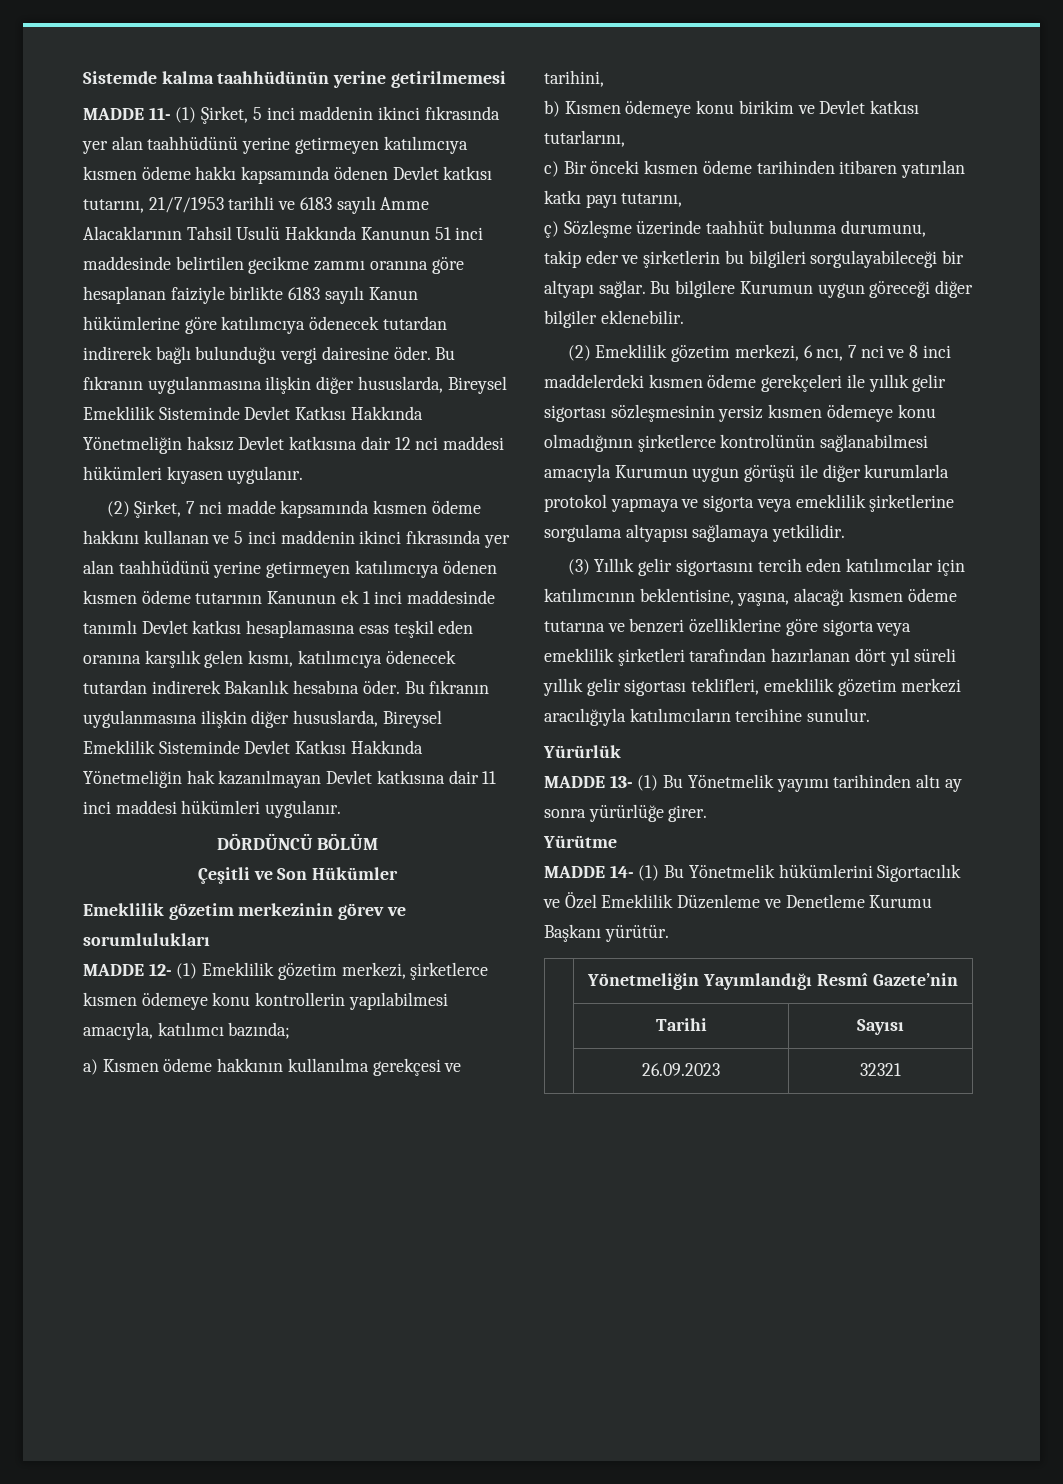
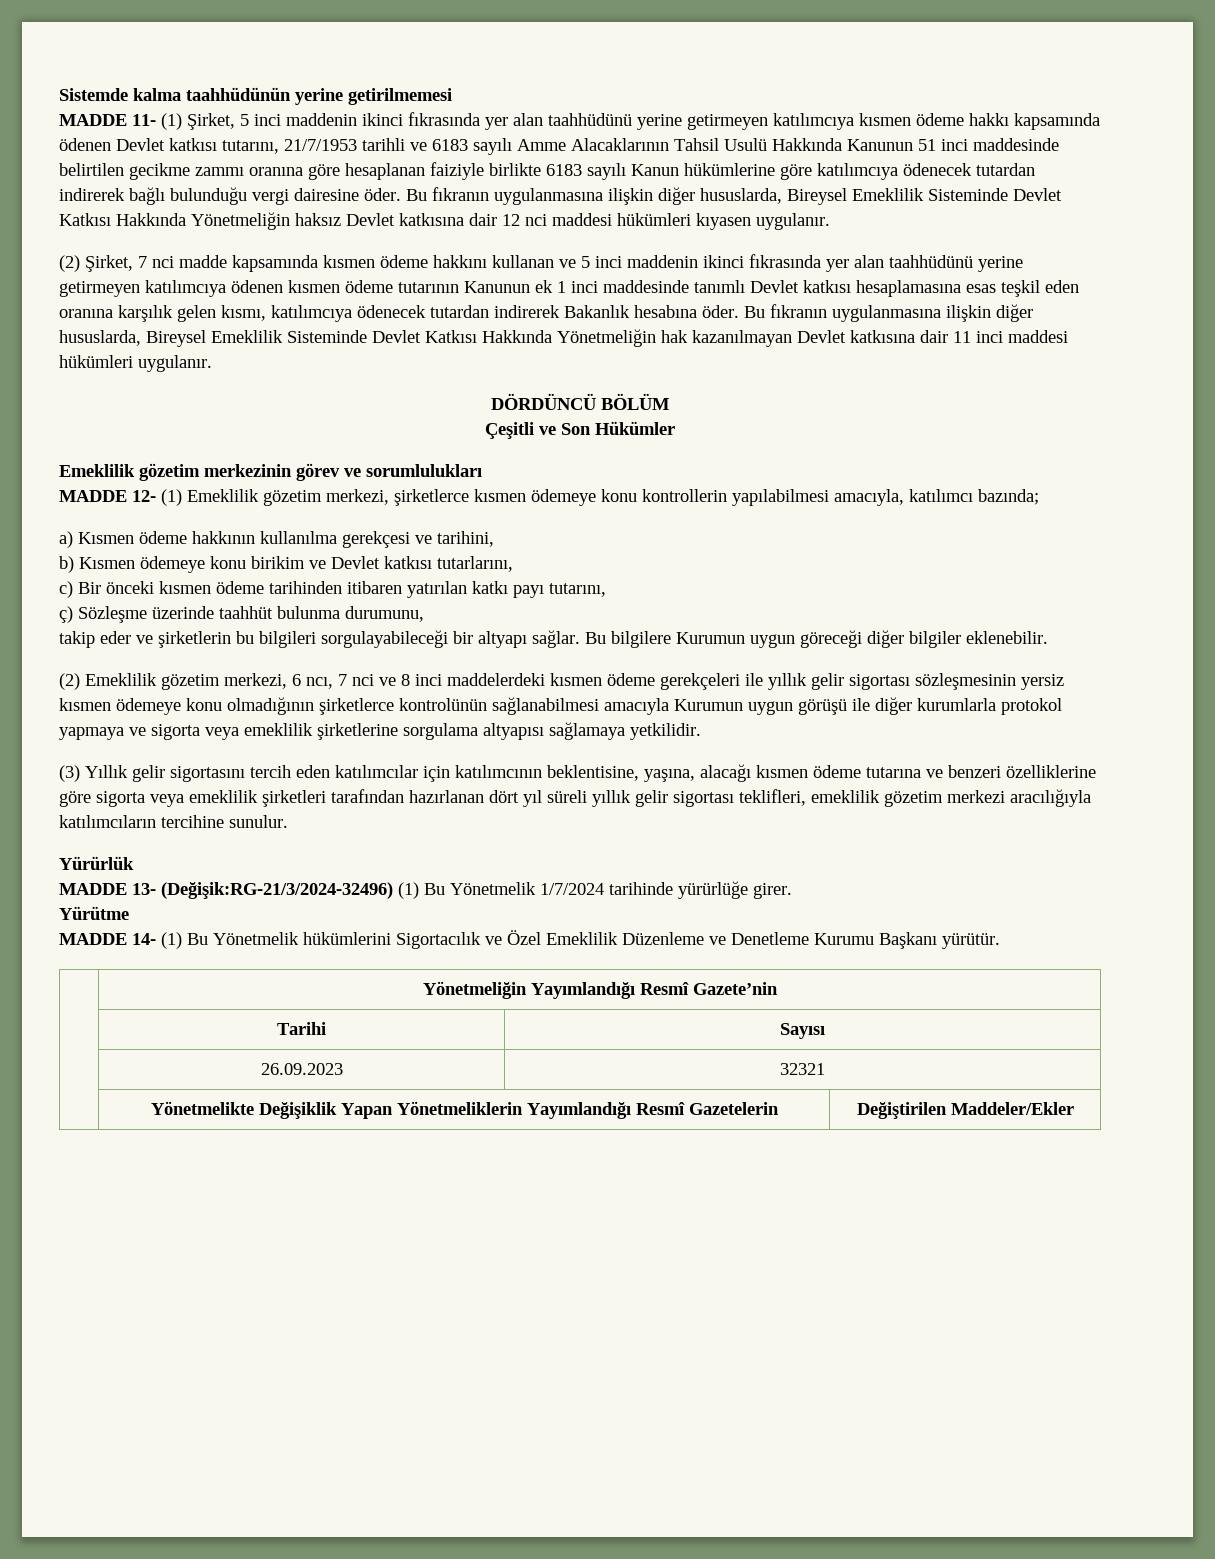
[637,774,962,792] [544,809,586,818] (1) Bu Yönetmelik yayımı tarihinden altı ay sonra -> [161,882,673,899] (Değişik:RG-21/3/2024-32496) (1) Bu Yönetmelik 1/7/2024 tarihinde
(901, 1069) none -> [150,1101,779,1119] [856,1102,1074,1119] // | Yönetmelikte Değişiklik Yapan Yönetmeliklerin Yayımlandığı Resmî Gazetelerin | Değiştirilen Maddeler/Ekler

